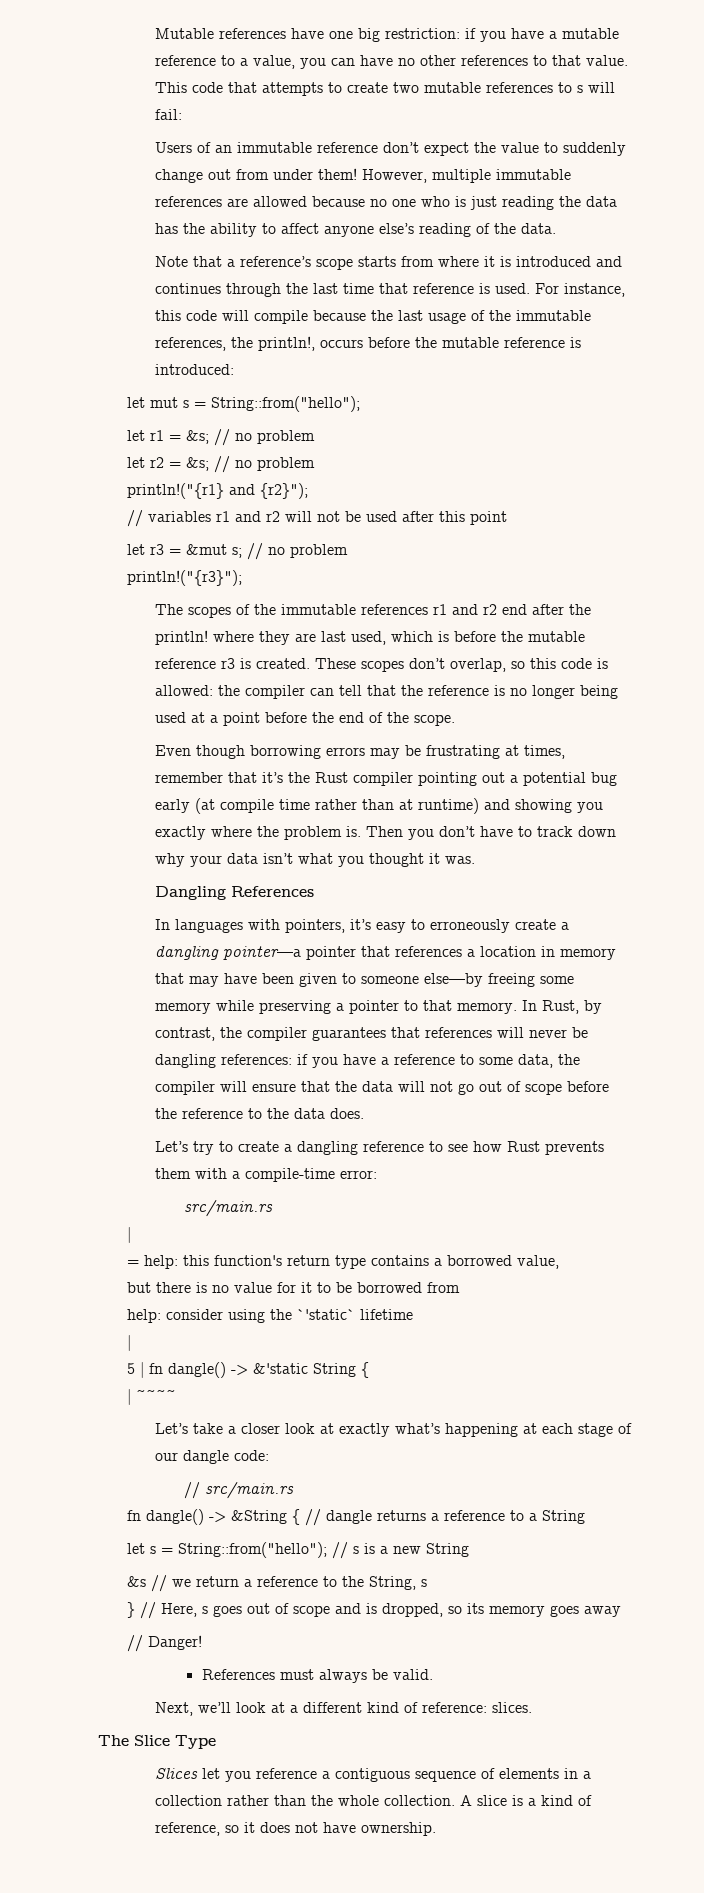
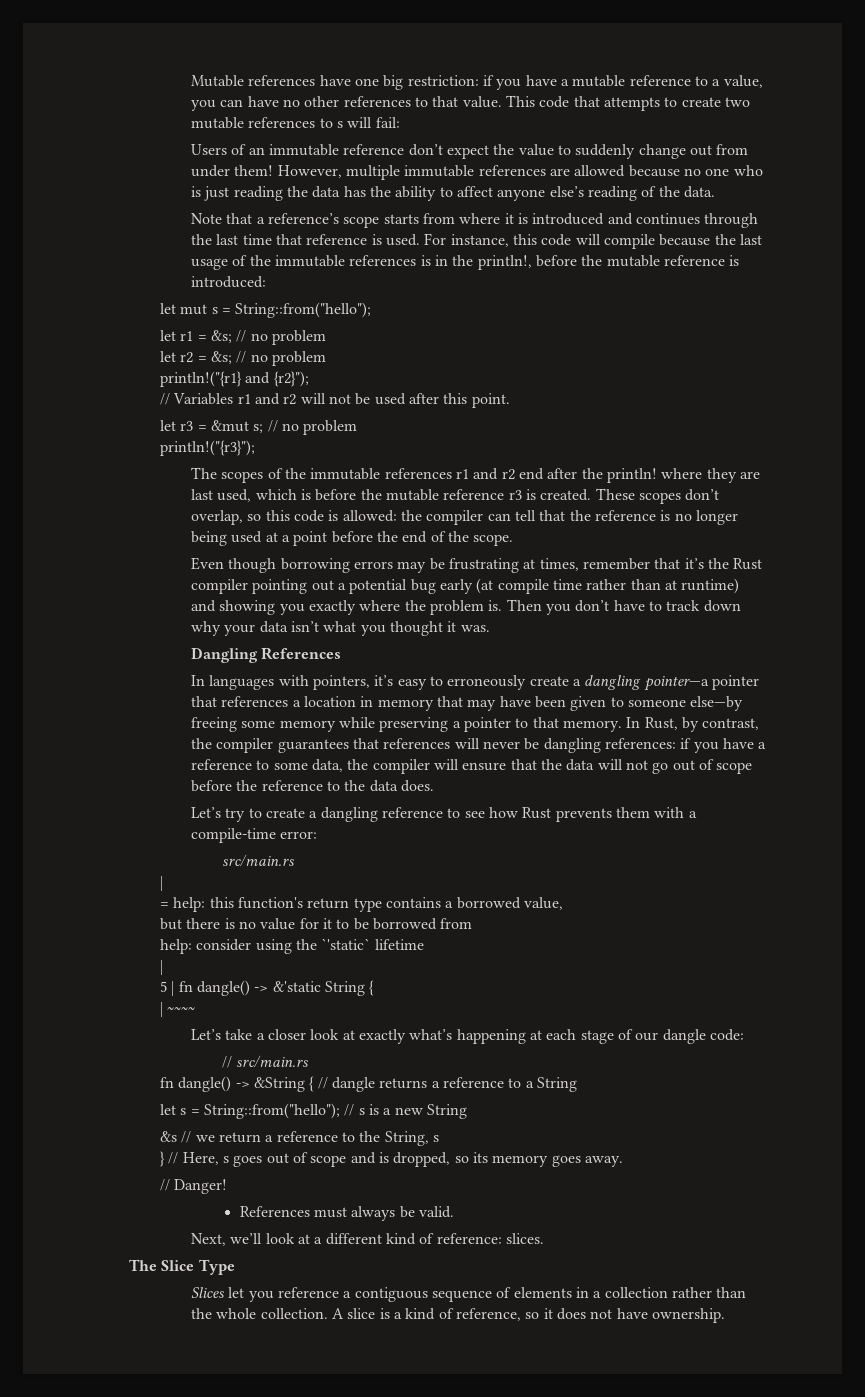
[155,337,227,351] references, -> [349,255,448,266] references is in
[320,339,364,348] occurs -> (532, 262) none
[147,511,211,522] variables -> [173,393,234,405] Variables
[469,511,507,525] point -> [471,393,510,408] point.
[583,1606,621,1617] away -> [584,1156,623,1167] away.

